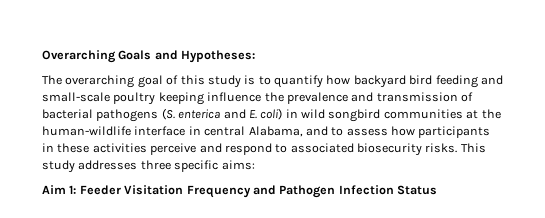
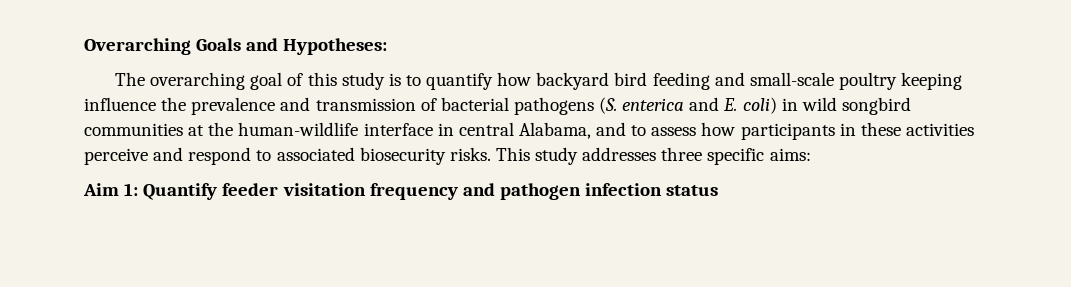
[79,185,437,198] Feeder Visitation Frequency and Pathogen Infection Status -> [143,183,719,200] Quantify feeder visitation frequency and pathogen infection status

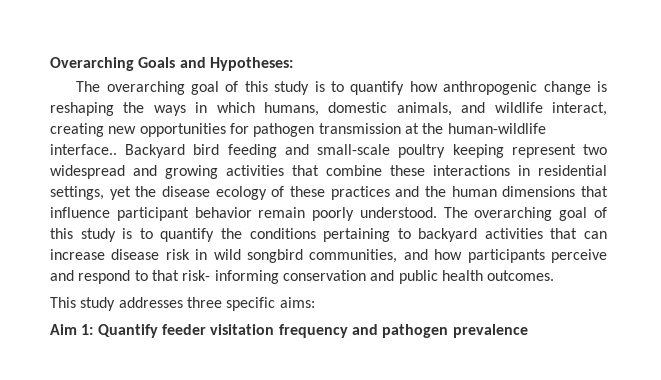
[536,72,610,90] backyard -> [443,81,607,95] [50,102,607,116] [50,123,546,137] [50,144,186,158] anthropogenic change is reshaping the ways in which humans, domestic animals, and wildlife interact, creating new opportunities for pathogen transmission at the human-wildlife interface.. Backyard
[84,97,911,115] [84,122,974,140] [84,147,491,165] influence the prevalence and transmission of bacterial pathogens (S. enterica and E. coli) in wild songbird communities at the human-wildlife interface in central Alabama, and to assess how participants in these activities perceive and respond to associated biosecurity risks. -> [511,144,607,158] [50,165,607,179] [50,186,608,200] [50,207,607,221] [50,228,607,242] [50,249,607,263] [50,270,555,284] represent two widespread and growing activities that combine these interactions in residential settings, yet the disease ecology of these practices and the human dimensions that influence participant behavior remain poorly understood. The overarching goal of this study is to quantify the conditions pertaining to backyard activities that can increase disease risk in wild songbird communities, and how participants perceive and respond to that risk- informing conservation and public health outcomes. //
[585,183,719,196] infection status -> [452,324,528,338] prevalence

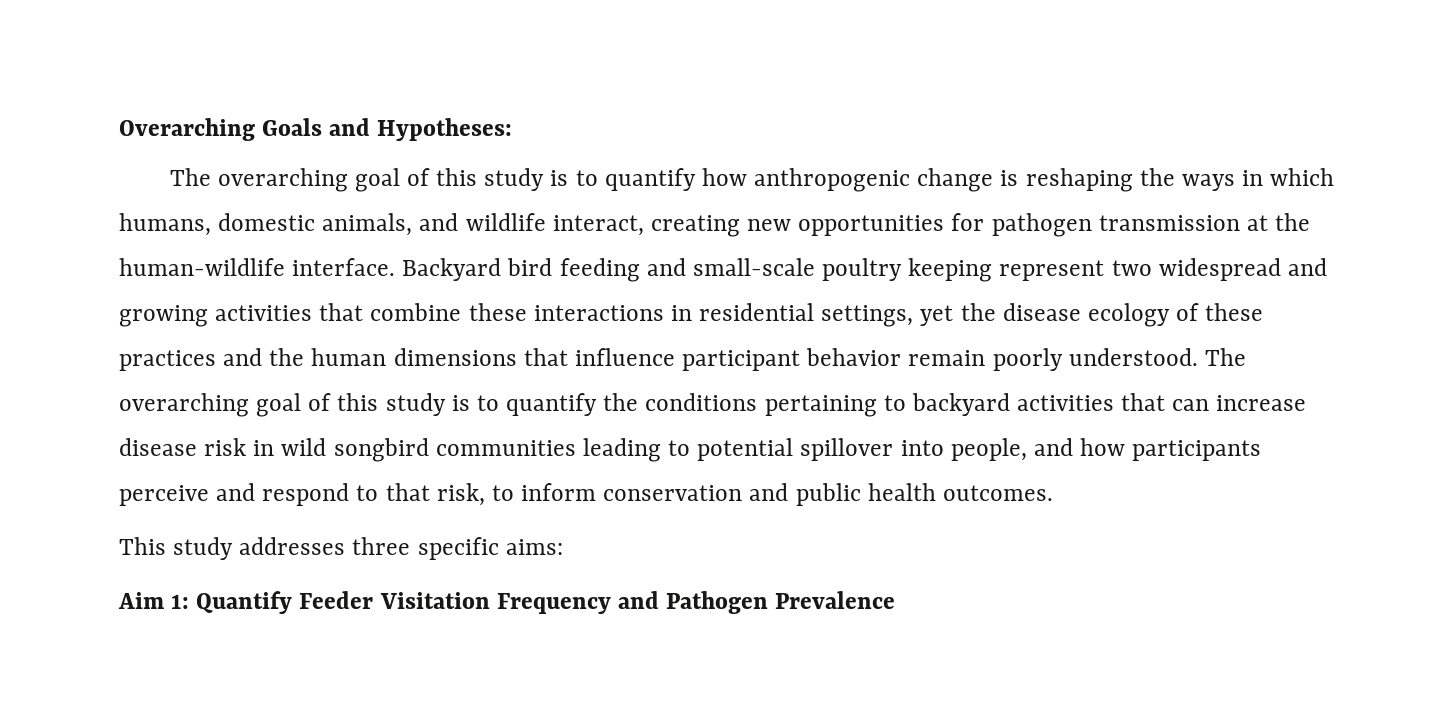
[50,144,117,155] interface.. -> [292,258,396,276] interface.
[309,249,398,263] communities, -> [435,438,1027,462] communities leading to potential spillover into people,
[182,270,279,284] risk- informing -> [436,483,597,506] risk, to inform
[161,324,528,338] feeder visitation frequency and pathogen prevalence -> [299,591,896,614] Feeder Visitation Frequency and Pathogen Prevalence

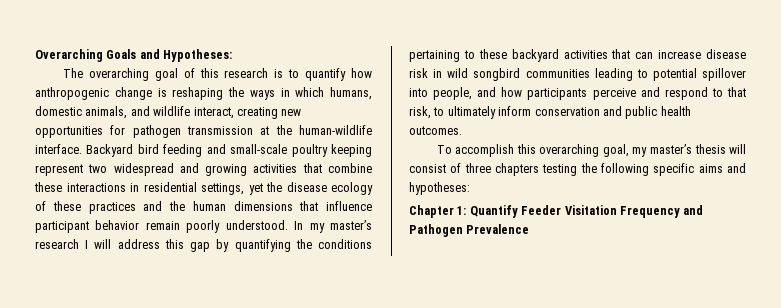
[484,168,545,191] study -> [224,68,269,78] research
[1204,348,1246,366] [119,393,598,417] The overarching goal of this study is to quantify -> [294,220,372,233] [35,239,291,252] In my master’s research I will address this gap by quantifying
(906, 403) none -> [478,49,507,59] these
(514, 493) none -> [447,106,496,119] ultimately
[119,537,563,560] [118,592,164,609] This study addresses three specific aims: // Aim -> [436,144,747,157] [409,163,746,176] [409,182,470,195] [409,205,454,218] To accomplish this overarching goal, my master’s thesis will consist of three chapters testing the following specific aims and hypotheses: // Chapter

